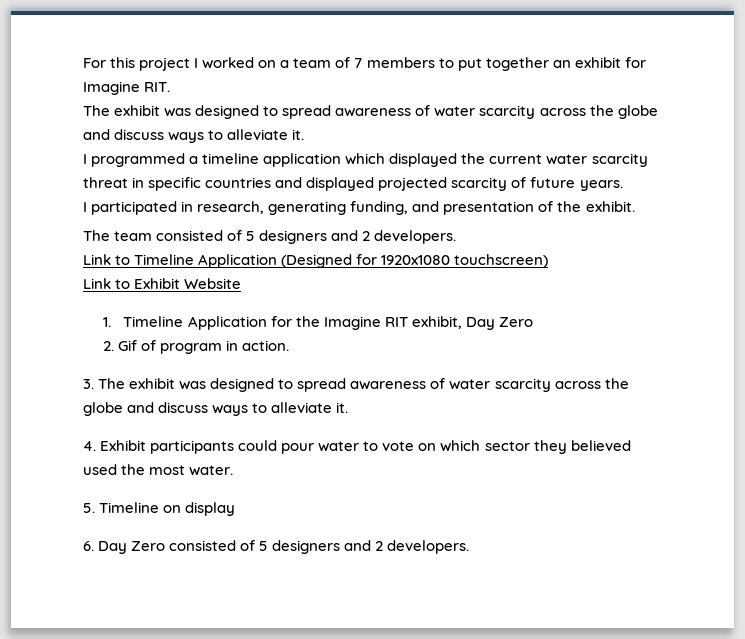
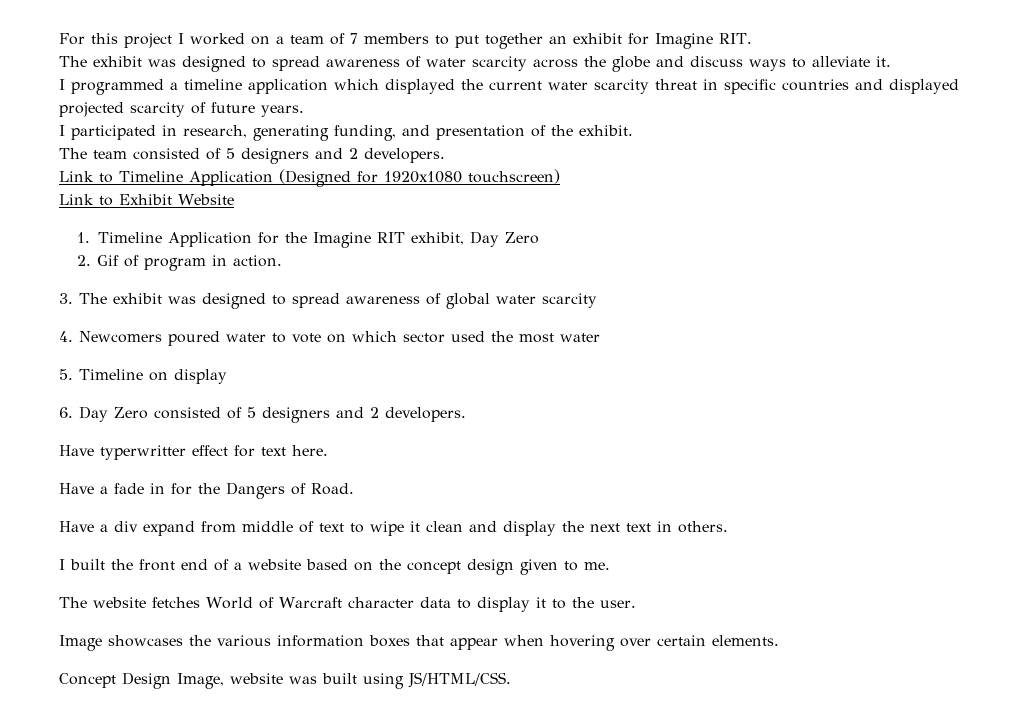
[449,378,629,392] [83,402,349,416] [83,440,315,454] water scarcity across the globe and discuss ways to alleviate it. // 4. Exhibit participants could pour -> [446,293,597,309] [59,331,220,346] global water scarcity // 4. Newcomers poured
[533,440,631,454] they believed -> (445, 338) none
[189,465,234,476] water. -> [560,333,600,342] water
(470, 547) none -> [59,445,328,460] [59,482,354,499] [59,521,728,536] [59,559,610,575] [59,597,636,612] [59,635,779,651] [59,672,511,689] // Have typerwritter effect for text here. // Have a fade in for the Dangers of Road. // Have a div expand from middle of text to wipe it clean and display the next text in others. // I built the front end of a website based on the concept design given to me. // The website fetches World of Warcraft character data to display it to the user. // Image showcases the various information boxes that appear when hovering over certain elements. // Concept Design Image, website was built using JS/HTML/CSS.

